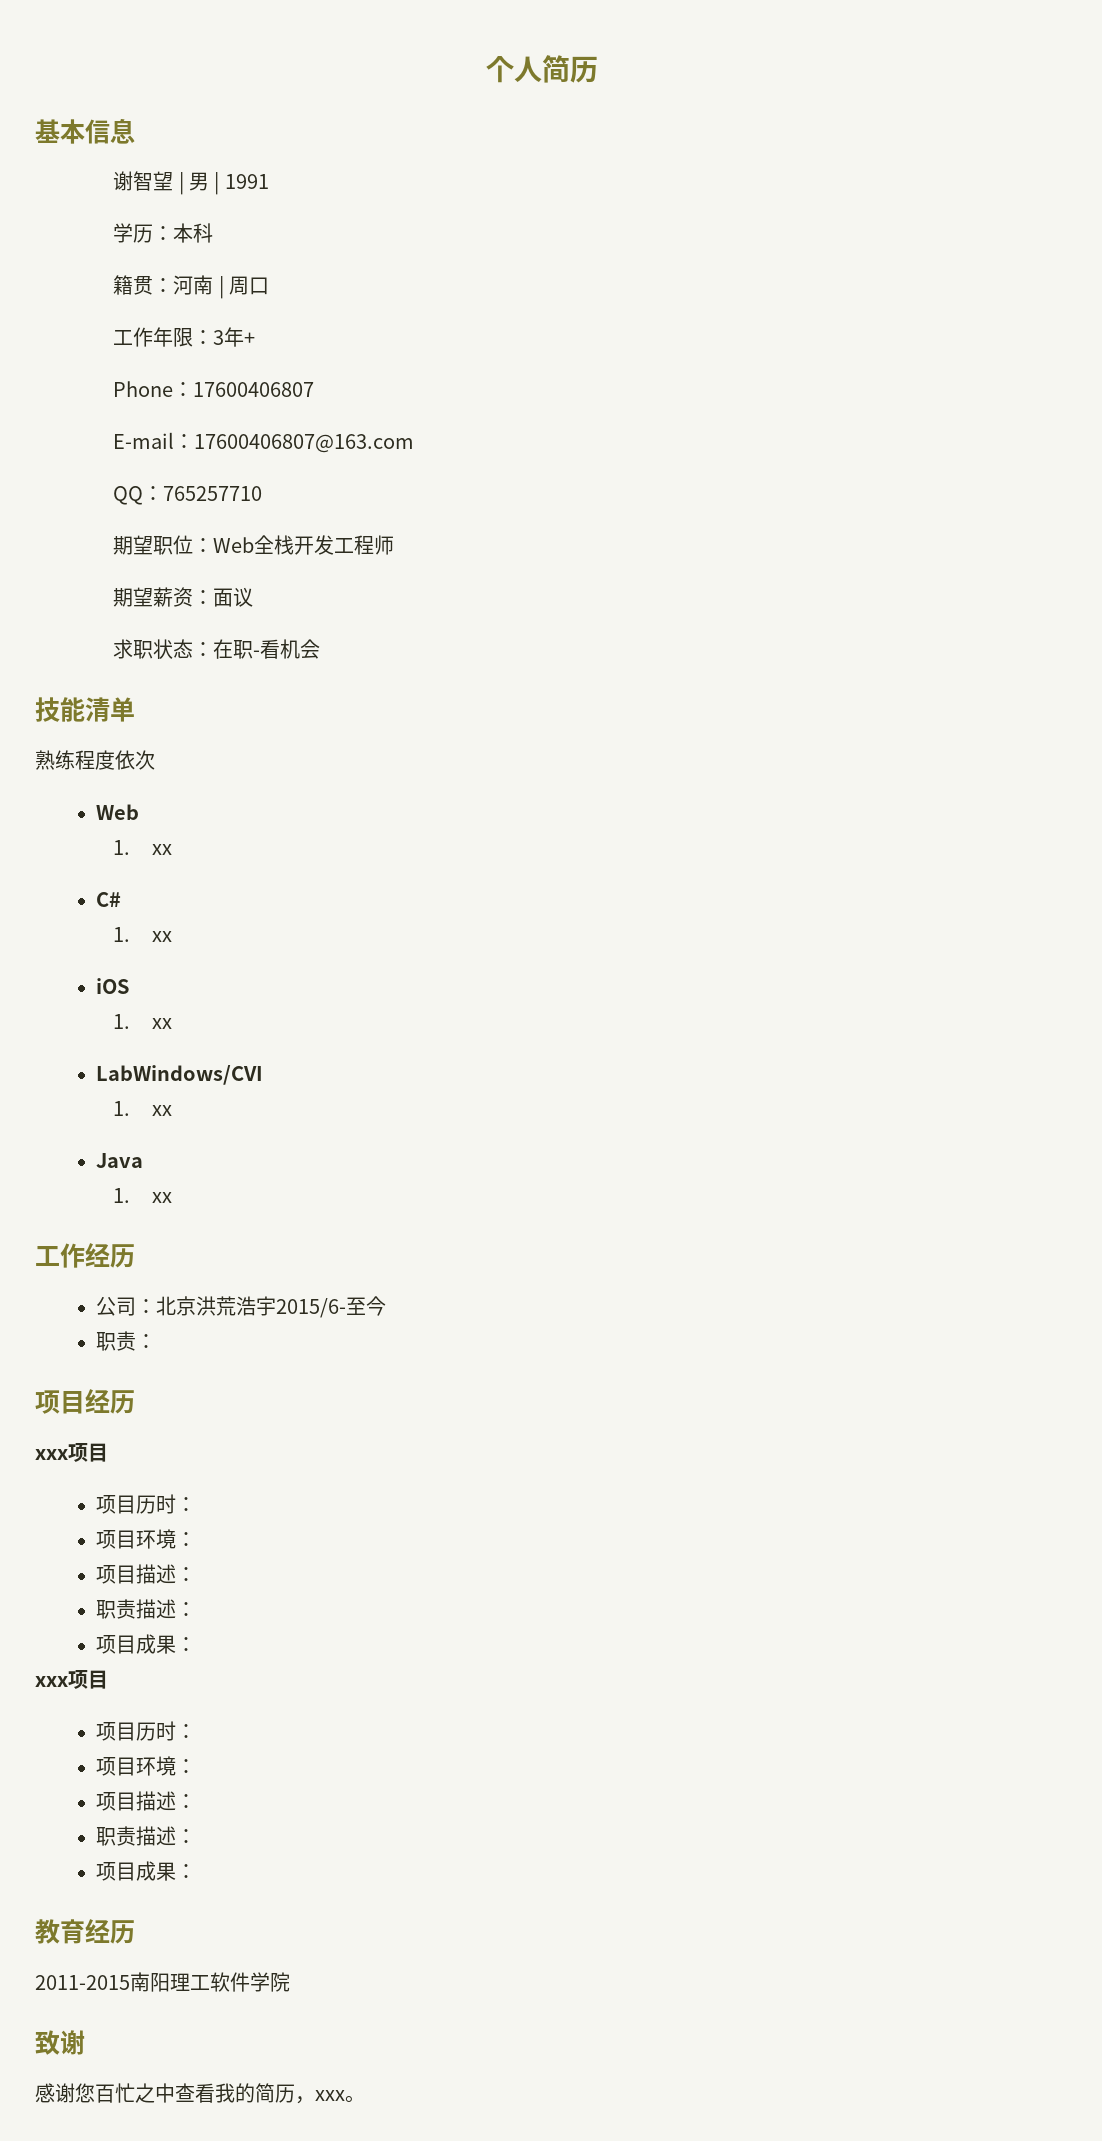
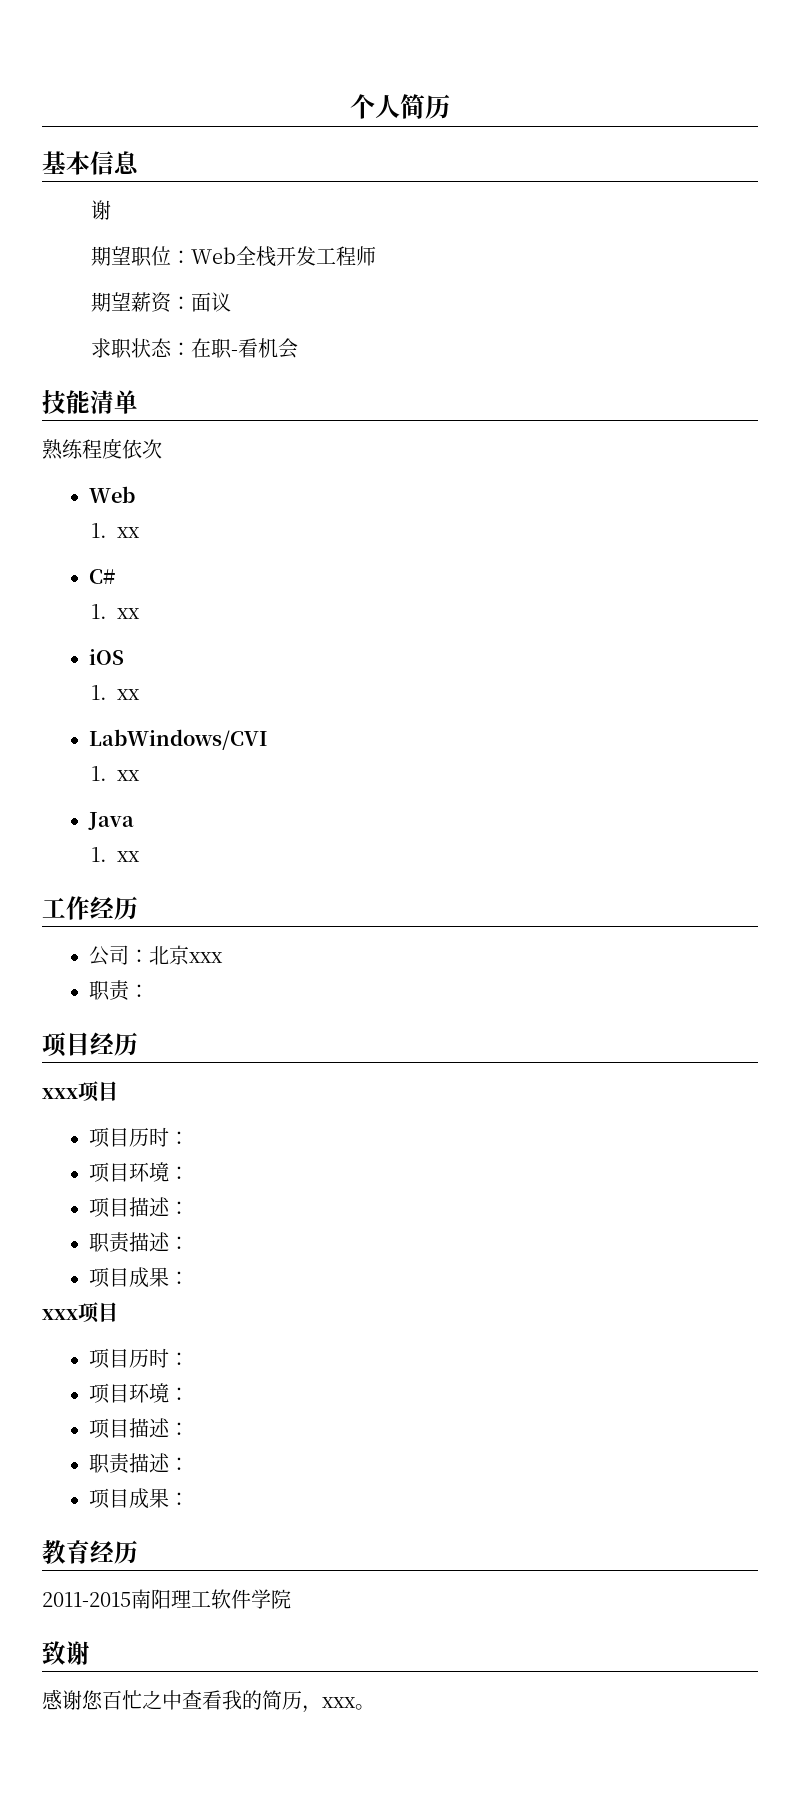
[133,171,269,195] [113,223,214,243] [113,275,270,299] [113,327,256,347] [113,381,315,397] [113,432,415,453] [113,486,263,505] 智望 | 男 | 1991 // 学历：本科 // 籍贯：河南 | 周口 // 工作年限：3年+ // Phone：17600406807 // E-mail：17600406807@163.com // QQ：765257710 -> (112, 210) none
[196,1296,387,1318] 洪荒浩宇2015/6-至今 -> [188,952,223,963] xxx

